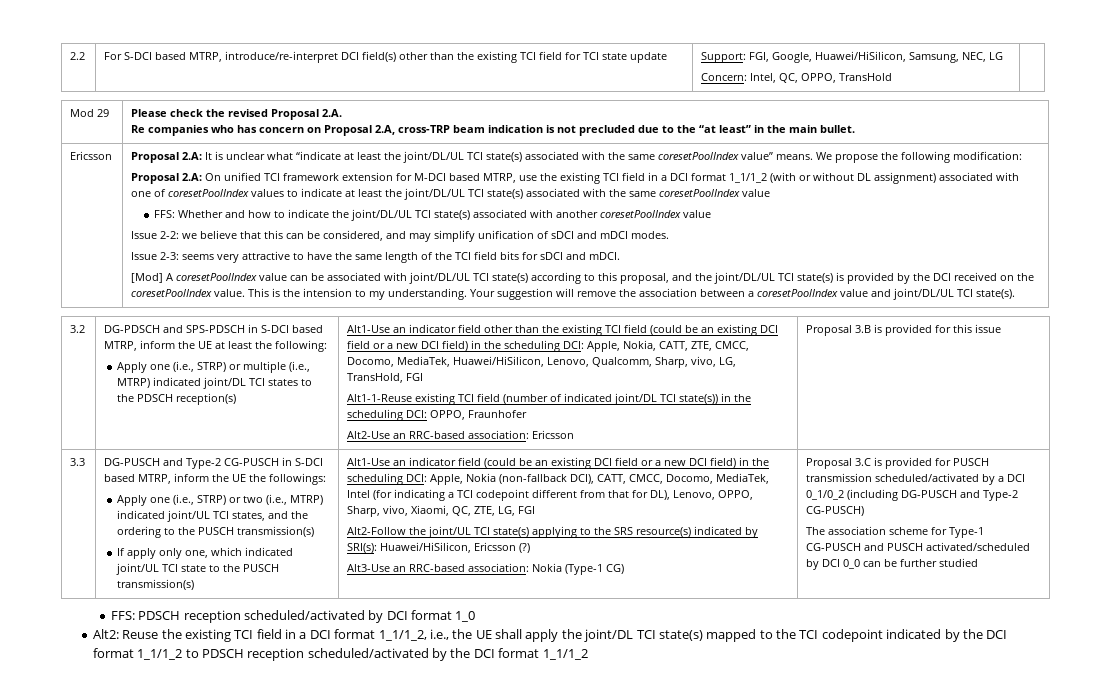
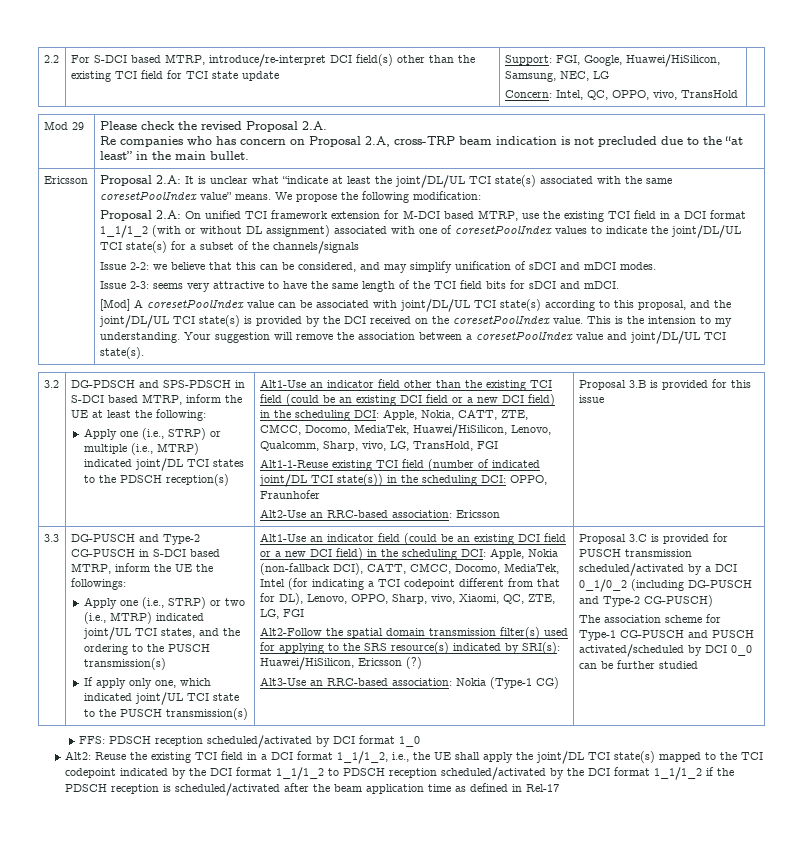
(837, 78) none -> [652,90,677,100] vivo,
[345,188,771,200] [154,209,712,221] at least the joint/DL/UL TCI state(s) associated with the same coresetPoolIndex value // FFS: Whether and how to indicate the joint/DL/UL TCI state(s) associated with another coresetPoolIndex value -> [650,225,741,238] [99,241,359,254] the joint/DL/UL TCI state(s) for a subset of the channels/signals
[428,526,530,538] joint/UL TCI state(s) -> [346,627,568,639] [259,642,275,651] spatial domain transmission filter(s) used for
(588, 654) none -> [705,767,734,776] [64,783,559,796] if the PDSCH reception is scheduled/activated after the beam application time as defined in Rel-17

